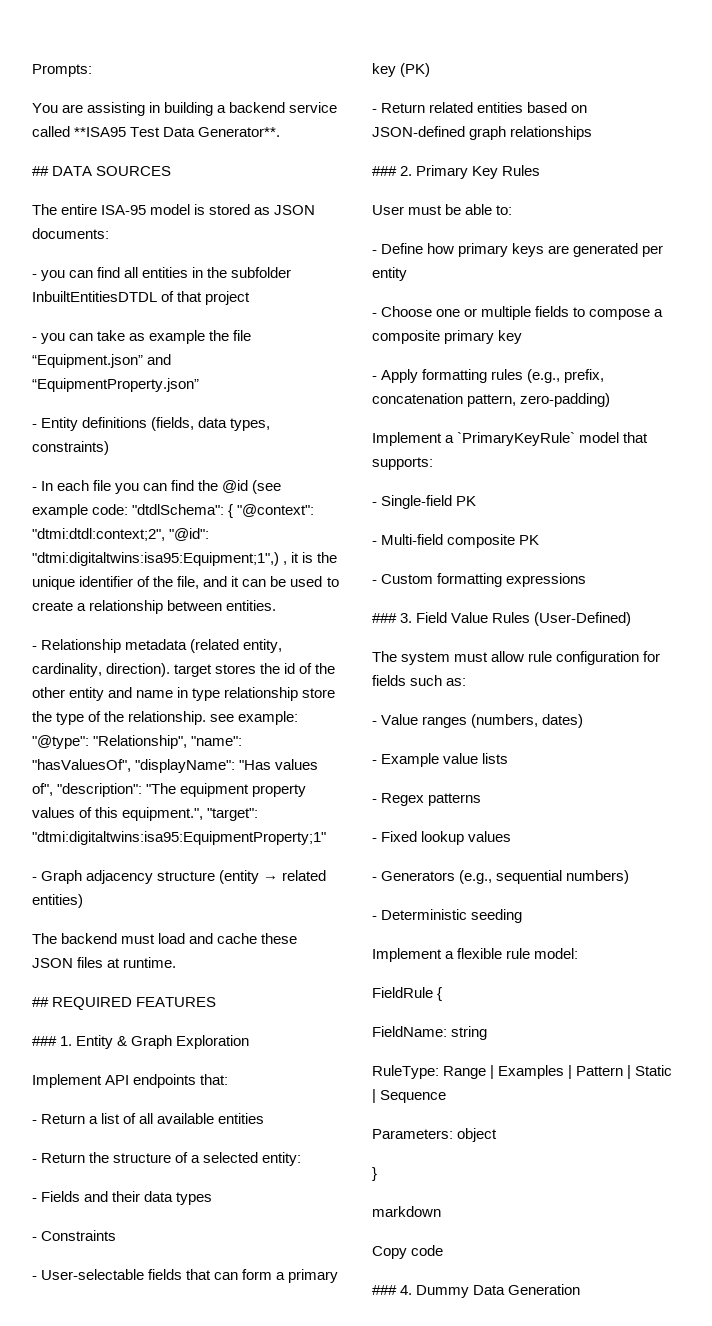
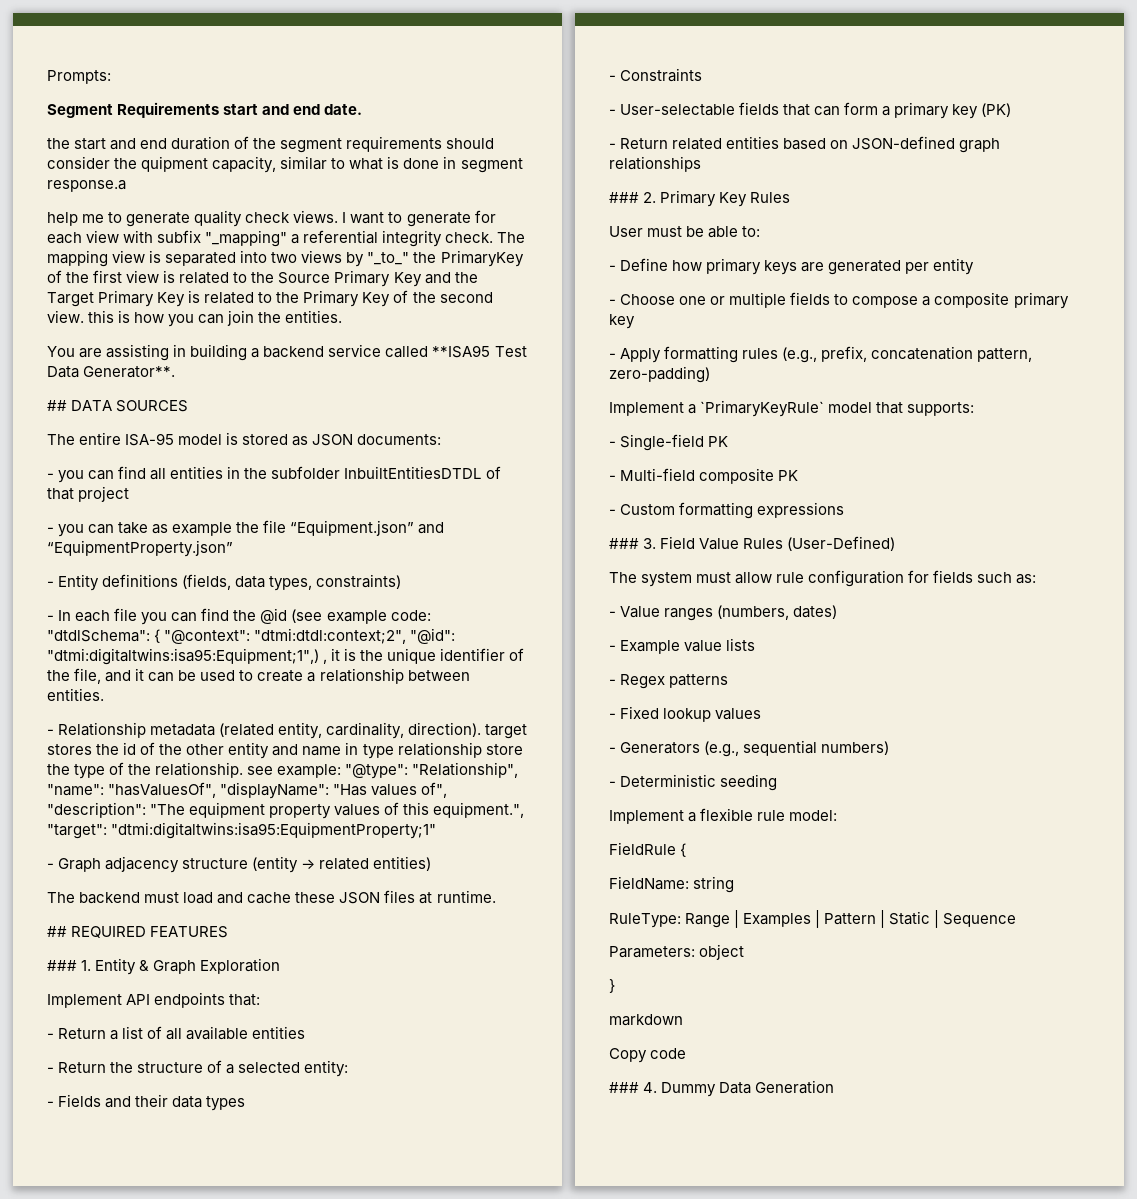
(92, 70) none -> [47,102,363,118] [47,136,495,153] [47,156,523,173] [47,180,126,192] [47,210,496,227] [47,230,526,247] [47,250,524,267] [47,270,478,287] [47,290,493,307] [47,310,343,327] // Segment Requirements start and end date. // the start and end duration of the segment requirements should consider the quipment capacity, similar to what is done in segment response.a // help me to generate quality check views. I want to generate for each view with subfix "_mapping" a referential integrity check. The mapping view is separated into two views by "_to_" the PrimaryKey of the first view is related to the Source Primary Key and the Target Primary Key is related to the Primary Key of the second view. this is how you can join the entities.

